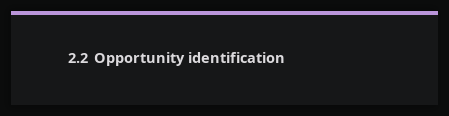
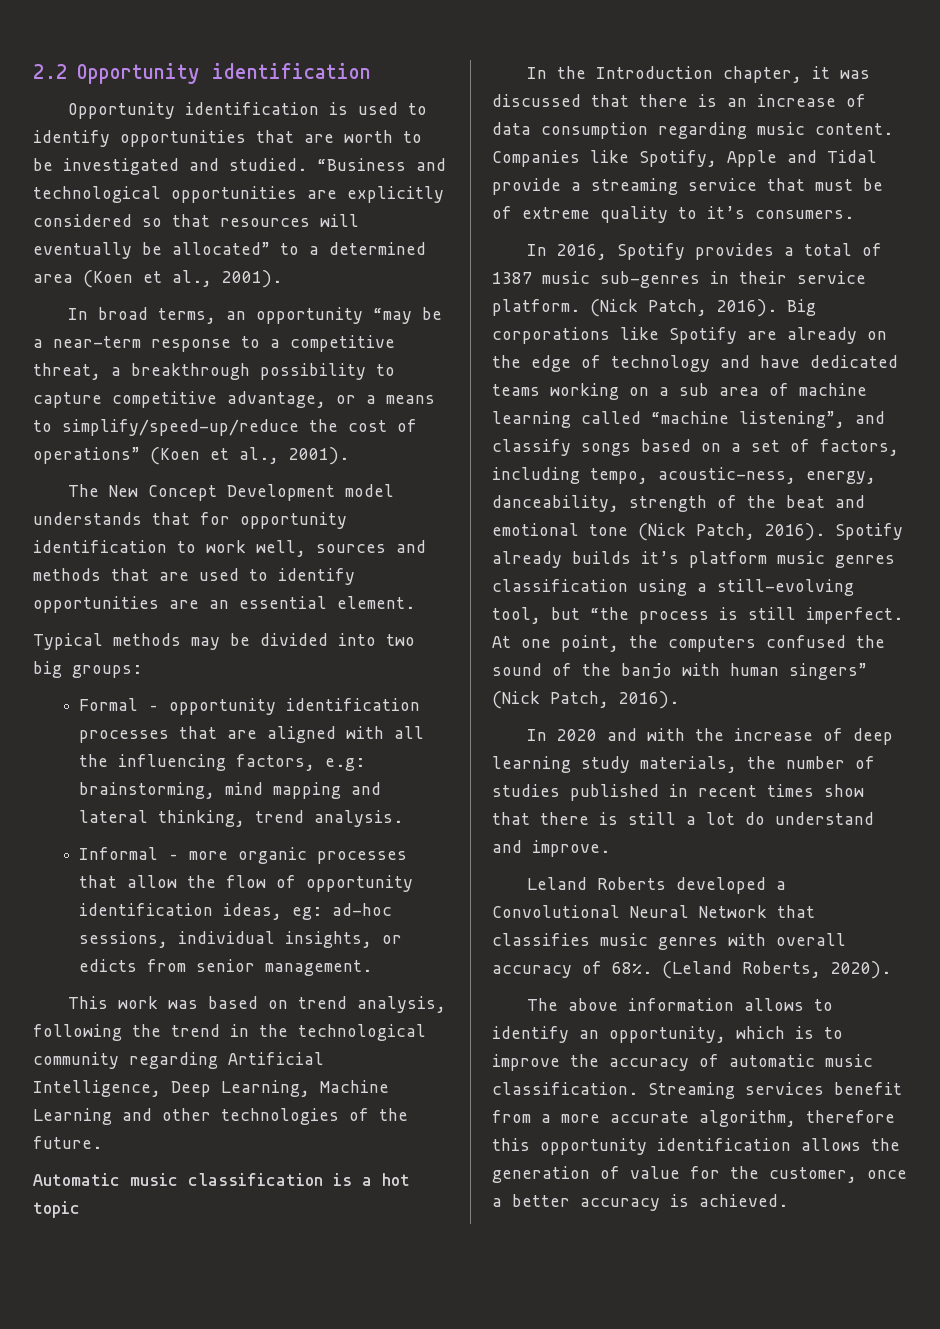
(286, 57) none -> [68,102,428,119] [33,130,422,147] [33,158,446,175] [33,186,444,203] [33,214,359,227] [33,242,426,259] [33,270,282,288] [68,307,443,324] [33,335,395,352] [33,363,395,380] [33,391,435,408] [33,419,417,436] [33,447,349,465] [68,484,395,501] [33,512,347,529] [33,540,426,557] [33,568,355,585] [33,596,415,613] [33,633,415,650] [33,661,142,678] [79,698,421,715] [79,726,425,743] [79,754,366,771] [79,782,382,799] [79,810,404,827] [79,847,408,864] [79,875,414,892] [79,903,393,920] [79,931,403,948] [79,959,373,976] [68,996,447,1013] [33,1024,426,1041] [33,1052,324,1069] [33,1080,389,1097] [33,1108,408,1125] [33,1136,102,1149] [33,1173,410,1186] [33,1201,80,1218] [527,66,871,83] [492,94,866,107] [492,122,893,139] [492,150,877,167] [492,178,883,195] [492,206,854,223] [527,243,883,260] [492,271,866,288] [492,299,816,317] [492,327,887,344] [492,355,898,372] [492,383,867,400] [492,411,885,428] [492,439,899,456] [492,467,876,484] [492,495,865,512] [492,523,903,541] [492,551,895,568] [492,579,854,596] [492,607,903,624] [492,635,885,652] [492,663,867,680] [492,691,679,709] [527,728,894,745] [492,756,875,773] [492,784,864,801] [492,812,874,825] [492,840,610,857] [527,877,787,894] [492,905,815,918] [492,933,846,950] [492,961,891,979] [527,998,834,1011] [492,1026,843,1043] [492,1054,873,1071] [492,1082,902,1099] [492,1110,895,1127] [492,1138,900,1155] [492,1166,907,1183] [492,1194,788,1211] // Opportunity identification is used to identify opportunities that are worth to be investigated and studied. “Business and technological opportunities are explicitly considered so that resources will eventually be allocated” to a determined area (Koen et al., 2001). // In broad terms, an opportunity “may be a near-term response to a competitive threat, a breakthrough possibility to capture competitive advantage, or a means to simplify/speed-up/reduce the cost of operations” (Koen et al., 2001). // The New Concept Development model understands that for opportunity identification to work well, sources and methods that are used to identify opportunities are an essential element. // Typical methods may be divided into two big groups: // Formal – opportunity identification processes that are aligned with all the influencing factors, e.g: brainstorming, mind mapping and lateral thinking, trend analysis. // Informal – more organic processes that allow the flow of opportunity identification ideas, eg: ad-hoc sessions, individual insights, or edicts from senior management. // This work was based on trend analysis, following the trend in the technological community regarding Artificial Intelligence, Deep Learning, Machine Learning and other technologies of the future. // Automatic music classification is a hot topic // In the Introduction chapter, it was discussed that there is an increase of data consumption regarding music content. Companies like Spotify, Apple and Tidal provide a streaming service that must be of extreme quality to it’s consumers. // In 2016, Spotify provides a total of 1387 music sub-genres in their service platform. (Nick Patch, 2016). Big corporations like Spotify are already on the edge of technology and have dedicated teams working on a sub area of machine learning called “machine listening”, and classify songs based on a set of factors, including tempo, acoustic-ness, energy, danceability, strength of the beat and emotional tone (Nick Patch, 2016). Spotify already builds it’s platform music genres classification using a still-evolving tool, but “the process is still imperfect. At one point, the computers confused the sound of the banjo with human singers” (Nick Patch, 2016). // In 2020 and with the increase of deep learning study materials, the number of studies published in recent times show that there is still a lot do understand and improve. // Leland Roberts developed a Convolutional Neural Network that classifies music genres with overall accuracy of 68%. (Leland Roberts, 2020). // The above information allows to identify an opportunity, which is to improve the accuracy of automatic music classification. Streaming services benefit from a more accurate algorithm, therefore this opportunity identification allows the generation of value for the customer, once a better accuracy is achieved.

